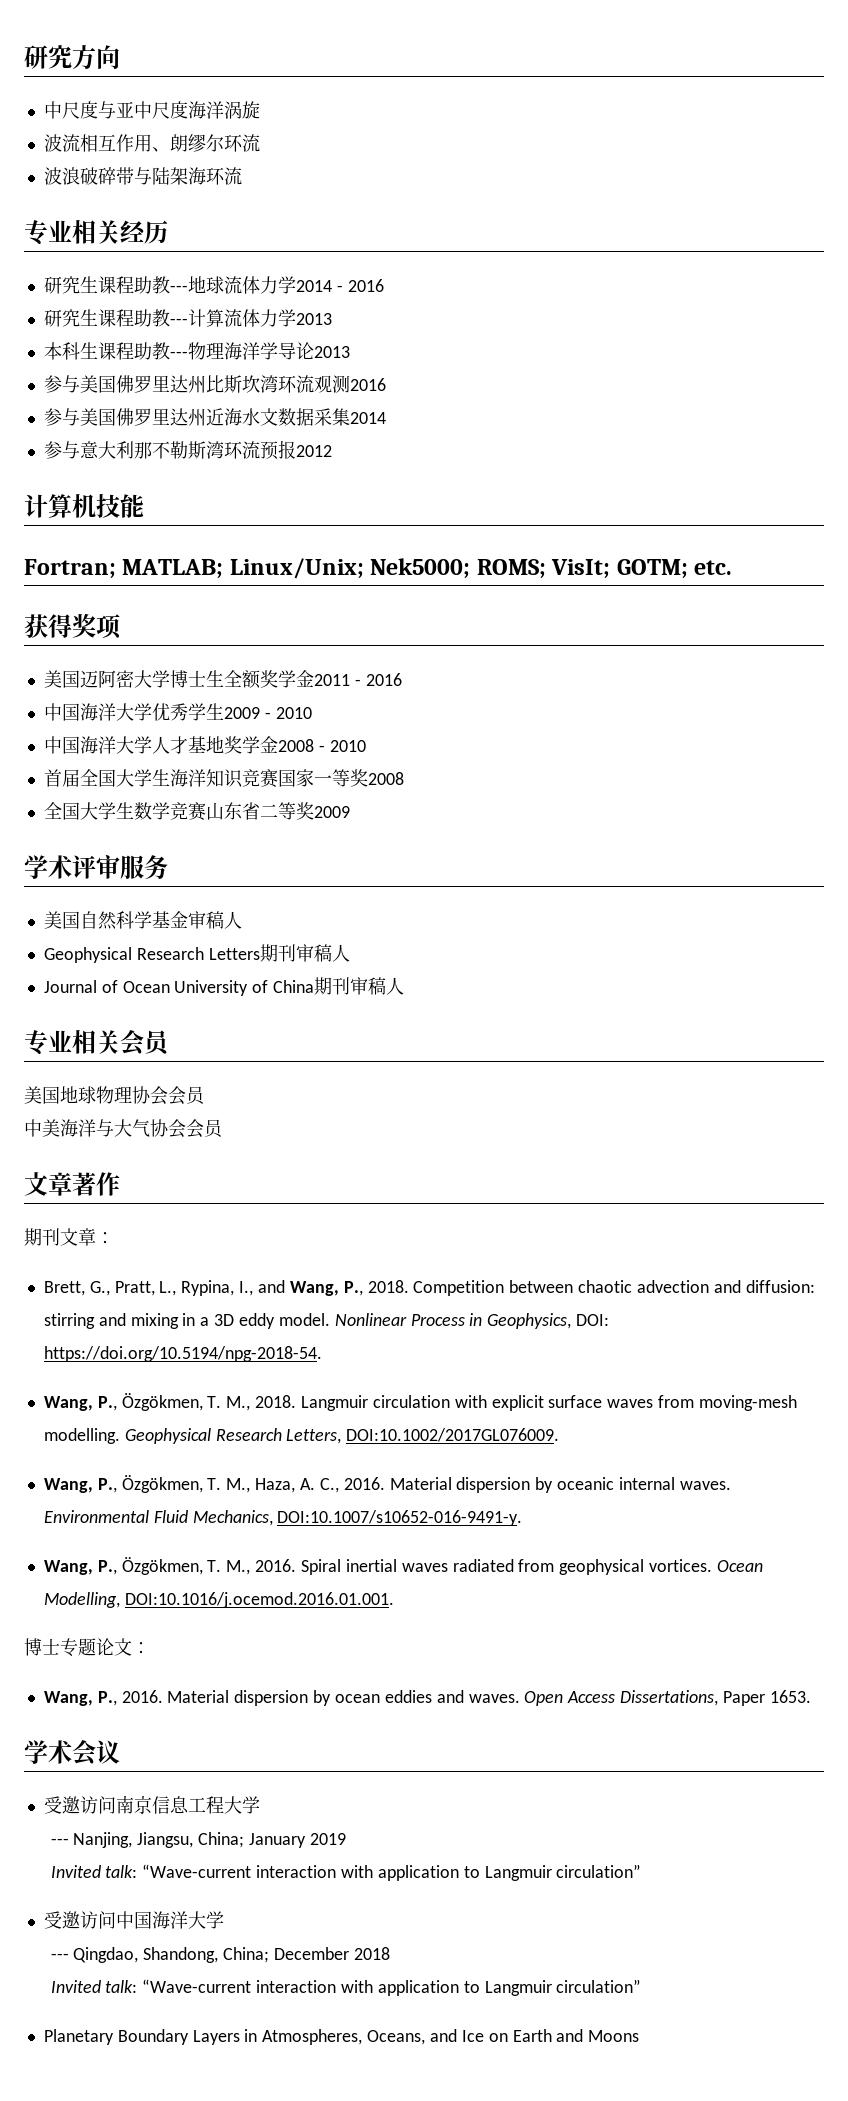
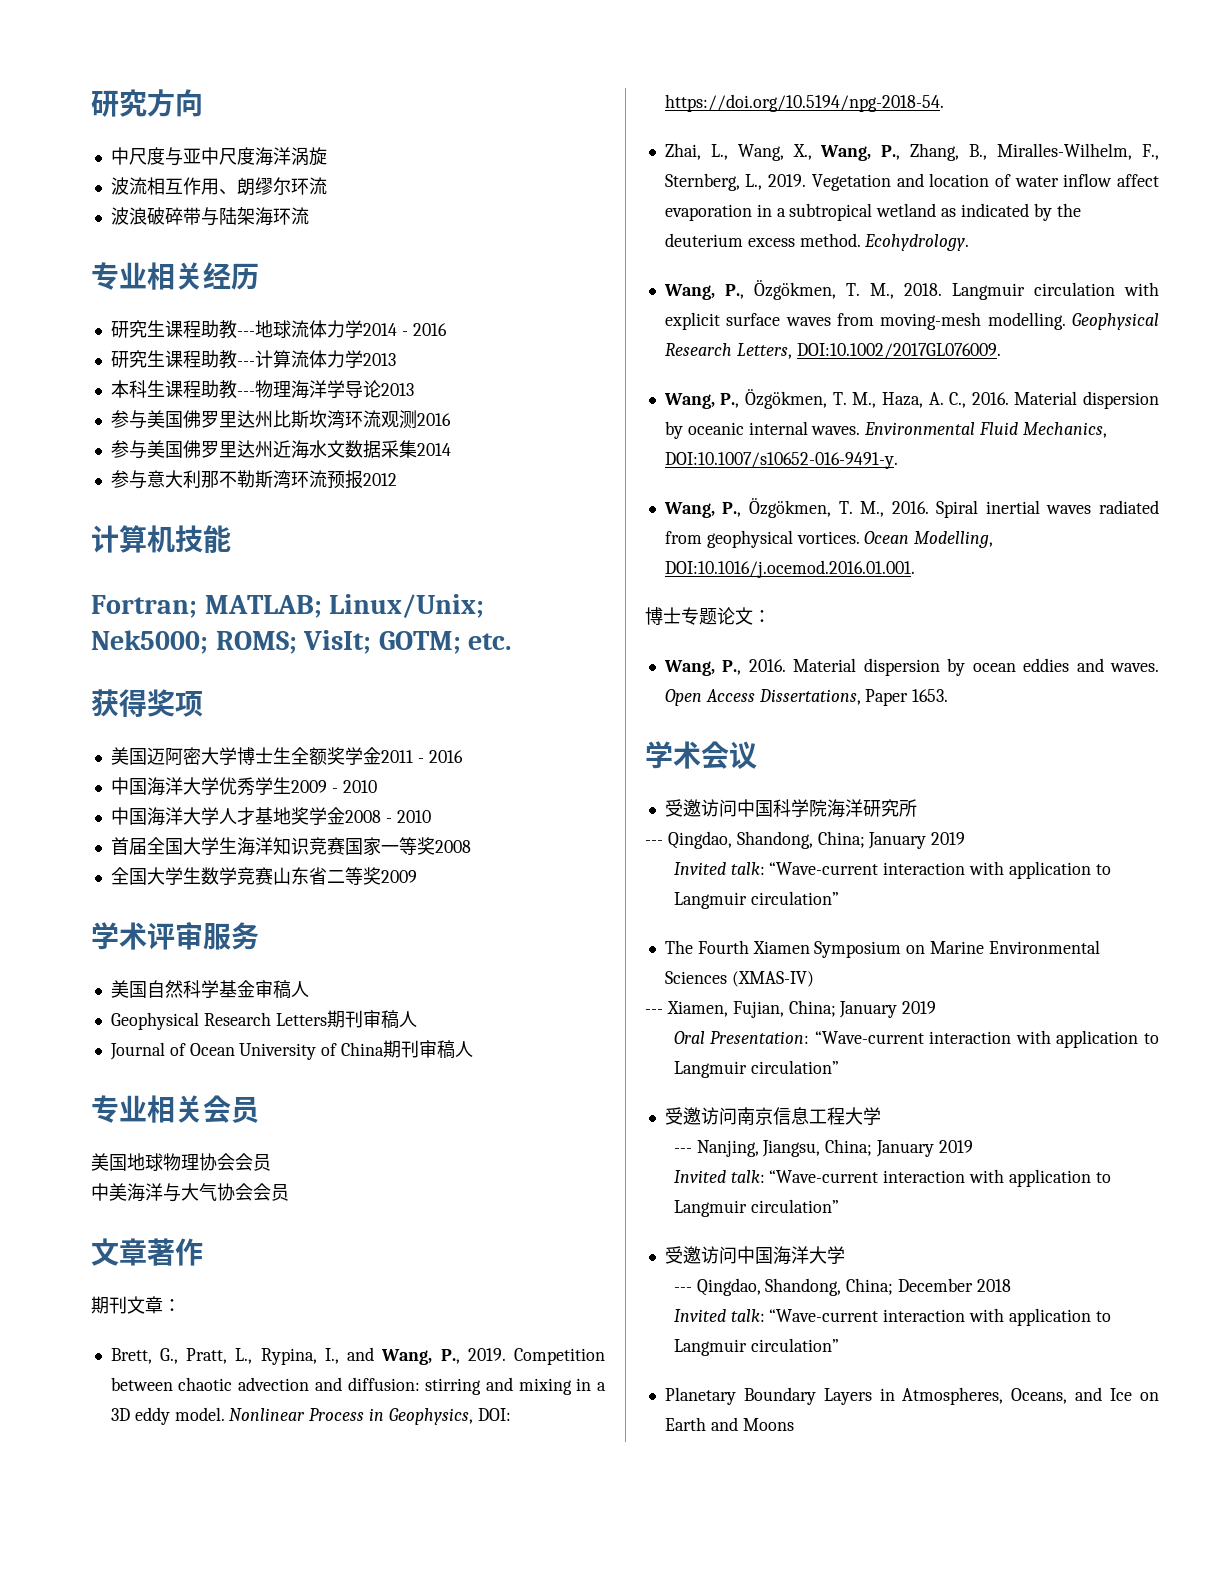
[367,1280,409,1293] 2018. -> [467,1348,506,1361] 2019.
(322, 1354) none -> [664,143,1159,161] [664,173,1159,191] [664,203,1081,221] [664,233,970,251] // Zhai, L., Wang, X., Wang, P., Zhang, B., Miralles-Wilhelm, F., Sternberg, L., 2019. Vegetation and location of water inflow affect evaporation in a subtropical wetland as indicated by the deuterium excess method. Ecohydrology.
(120, 1752) none -> [664,799,917,818] [645,831,966,849] [673,861,1111,879] [673,891,839,909] [664,940,1100,958] [664,971,814,987] [645,1000,937,1018] [673,1030,1159,1048] [673,1060,839,1078] // 受邀访问中国科学院海洋研究所 // --- Qingdao, Shandong, China; January 2019 // Invited talk: “Wave-current interaction with application to Langmuir circulation” // The Fourth Xiamen Symposium on Marine Environmental Sciences (XMAS-IV) // --- Xiamen, Fujian, China; January 2019 // Oral Presentation: “Wave-current interaction with application to Langmuir circulation”

